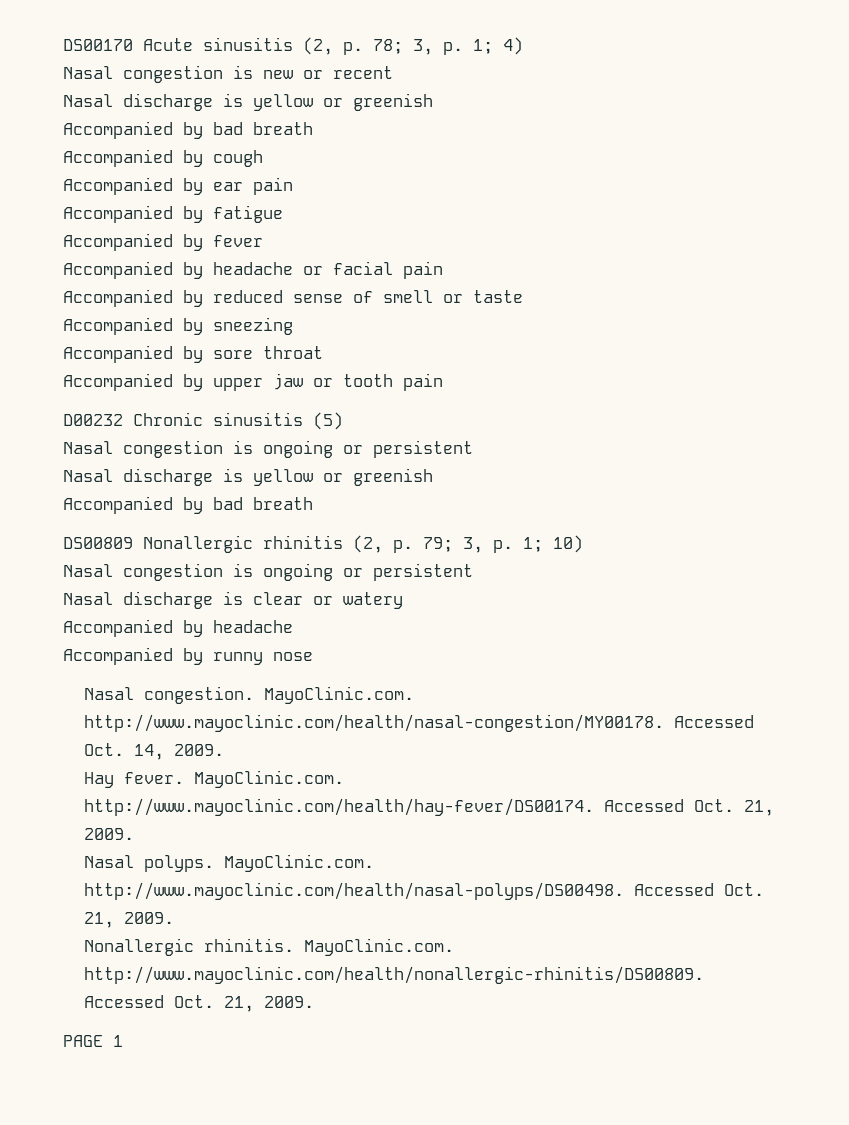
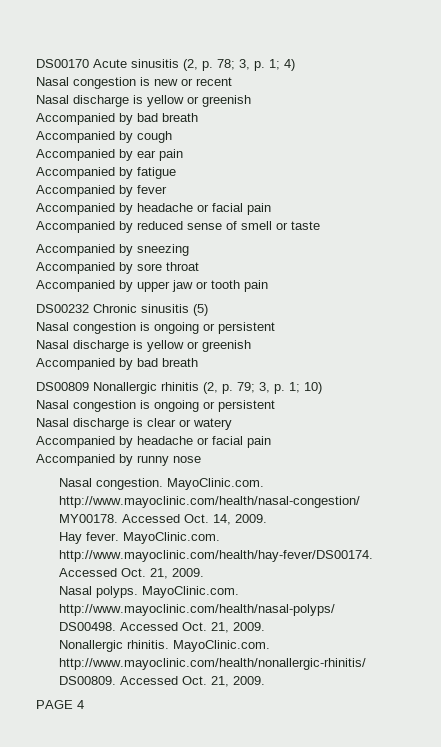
[63,414,123,426] D00232 -> [36,304,89,313] DS00232
(293, 626) none -> [197,436,271,448] or facial pain
[113,1035,123,1047] 1 -> [77,700,84,709] 4

